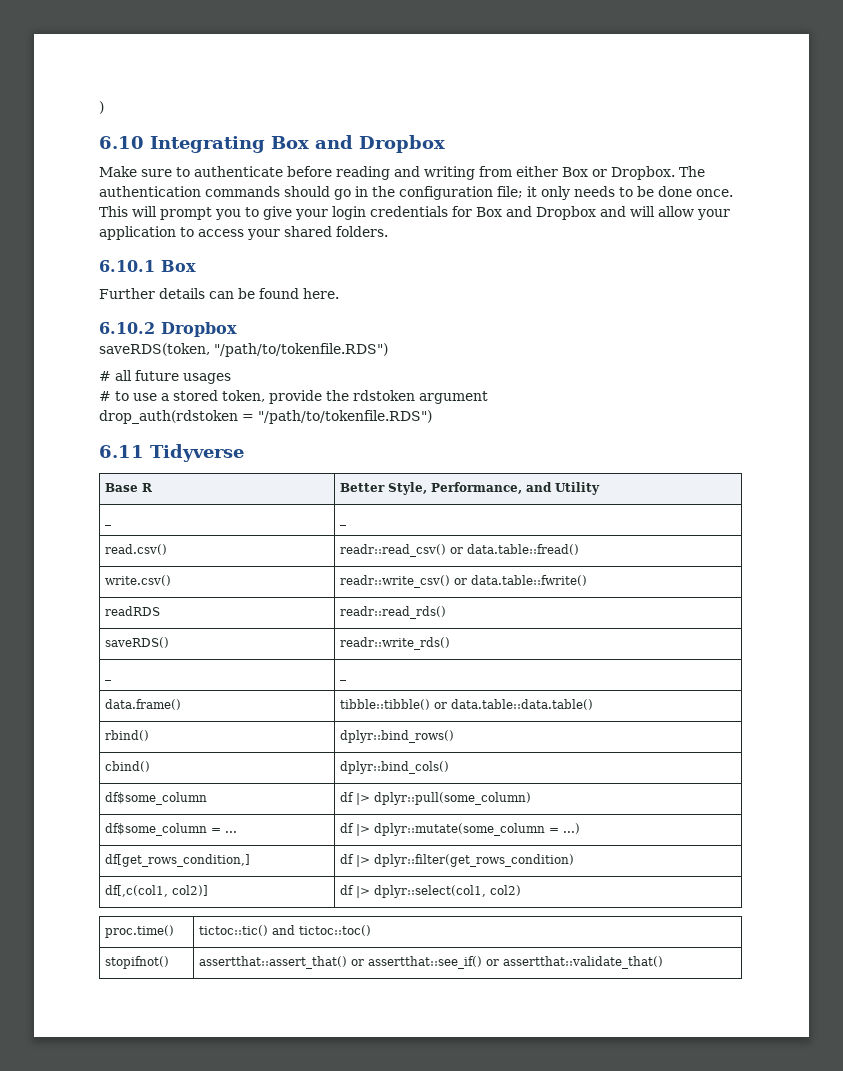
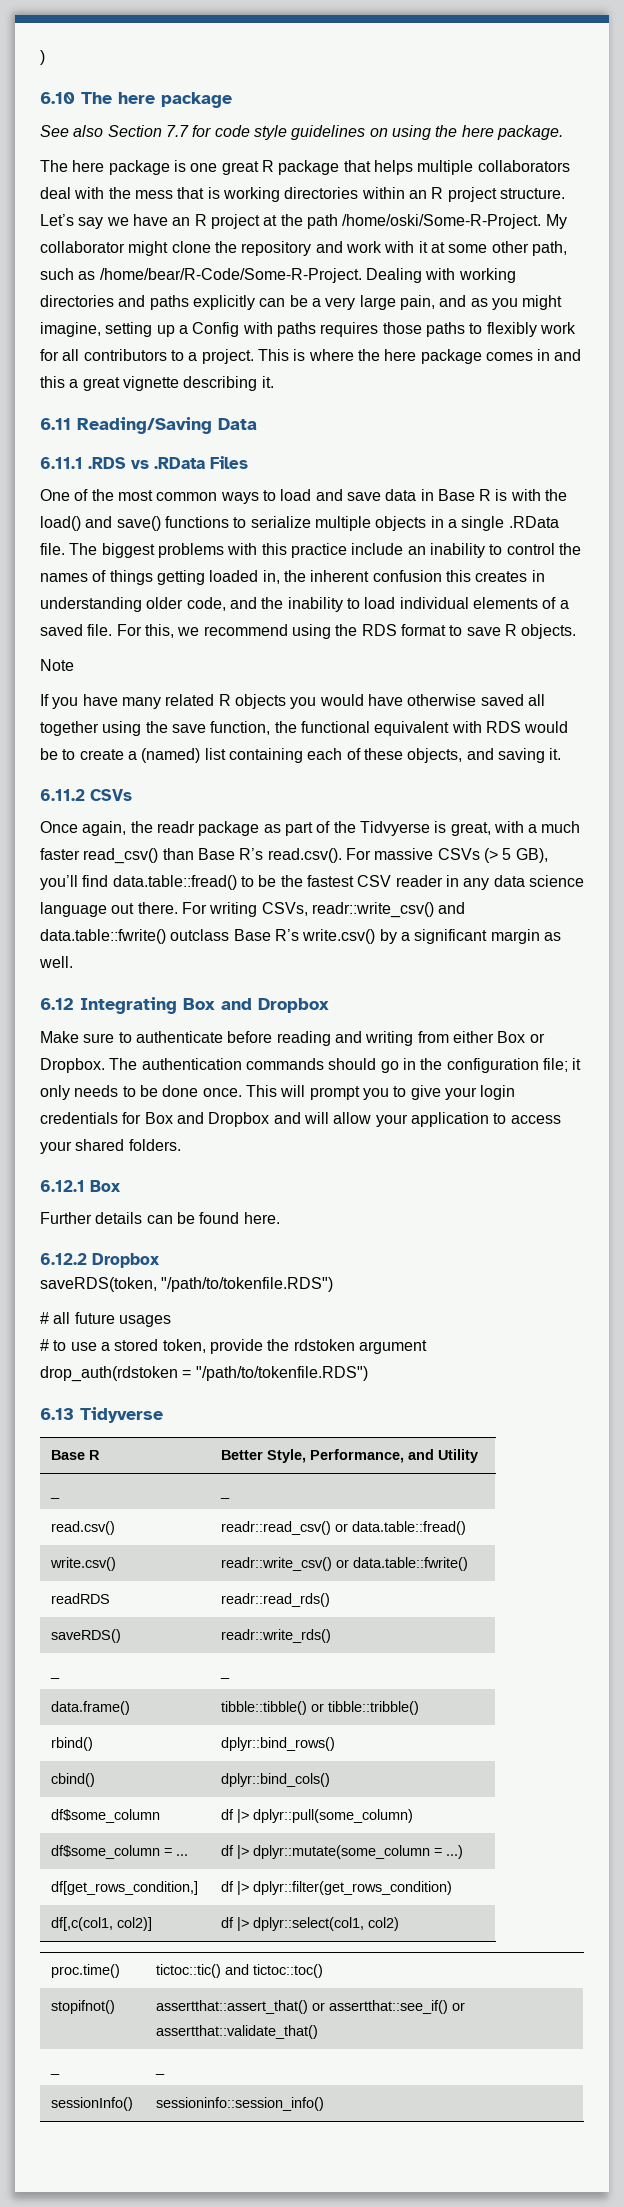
(144, 142) none -> [81,92,232,108] [40,125,563,140] [40,160,570,175] [40,187,565,202] [40,214,567,229] [40,241,567,256] [40,268,516,283] [40,295,563,310] [40,322,576,337] [40,349,582,364] [40,376,274,391] [40,417,257,434] [40,456,248,469] [40,489,568,504] [40,516,559,531] [40,543,581,558] [40,570,545,585] [40,597,569,612] [40,624,577,639] [40,659,74,671] [40,694,545,709] [40,721,569,736] [40,748,562,763] [40,789,132,801] [40,821,581,836] [40,848,548,864] [40,875,584,890] [40,902,466,918] [40,929,561,944] [39,956,73,968] [40,998,74,1010] The here package // See also Section 7.7 for code style guidelines on using the here package. // The here package is one great R package that helps multiple collaborators deal with the mess that is working directories within an R project structure. Let’s say we have an R project at the path /home/oski/Some-R-Project. My collaborator might clone the repository and work with it at some other path, such as /home/bear/R-Code/Some-R-Project. Dealing with working directories and paths explicitly can be a very large pain, and as you might imagine, setting up a Config with paths requires those paths to flexibly work for all contributors to a project. This is where the here package comes in and this a great vignette describing it. // 6.11 Reading/Saving Data // 6.11.1 .RDS vs .RData Files // One of the most common ways to load and save data in Base R is with the load() and save() functions to serialize multiple objects in a single .RData file. The biggest problems with this practice include an inability to control the names of things getting loaded in, the inherent confusion this creates in understanding older code, and the inability to load individual elements of a saved file. For this, we recommend using the RDS format to save R objects. // Note // If you have many related R objects you would have otherwise saved all together using the save function, the functional equivalent with RDS would be to create a (named) list containing each of these objects, and saving it. // 6.11.2 CSVs // Once again, the readr package as part of the Tidvyerse is great, with a much faster read_csv() than Base R’s read.csv(). For massive CSVs (> 5 GB), you’ll find data.table::fread() to be the fastest CSV reader in any data science language out there. For writing CSVs, readr::write_csv() and data.table::fwrite() outclass Base R’s write.csv() by a significant margin as well. // 6.12
[99,260,155,272] 6.10.1 -> [40,1180,85,1192] 6.12.1
[99,322,155,334] 6.10.2 -> [40,1253,87,1265] 6.12.2
[99,445,144,458] 6.11 -> [40,1408,74,1420] 6.13
[451,699,594,710] data.table::data.table() -> [328,1701,420,1715] tibble::tribble()
(664, 962) none -> [50,2072,61,2075] [155,2072,166,2075] [51,2097,134,2111] [156,2097,325,2111] // _ | _ // sessionInfo() | sessioninfo::session_info()

